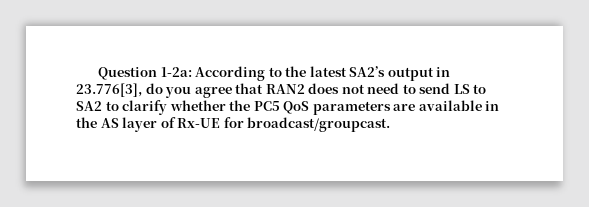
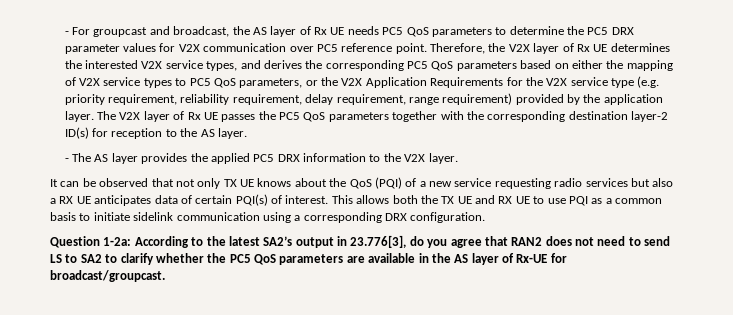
(98, 73) none -> [64,26,634,37] [64,43,670,54] [64,60,673,71] [64,76,660,88] [64,93,663,105] [64,111,669,122] [64,127,247,139] [64,153,458,164] [50,177,674,189] [50,194,662,206] [50,212,486,223] - For groupcast and broadcast, the AS layer of Rx UE needs PC5 QoS parameters to determine the PC5 DRX parameter values for V2X communication over PC5 reference point. Therefore, the V2X layer of Rx UE determines the interested V2X service types, and derives the corresponding PC5 QoS parameters based on either the mapping of V2X service types to PC5 QoS parameters, or the V2X Application Requirements for the V2X service type (e.g. priority requirement, reliability requirement, delay requirement, range requirement) provided by the application layer. The V2X layer of Rx UE passes the PC5 QoS parameters together with the corresponding destination layer-2 ID(s) for reception to the AS layer. // - The AS layer provides the applied PC5 DRX information to the V2X layer. // It can be observed that not only TX UE knows about the QoS (PQI) of a new service requesting radio services but also a RX UE anticipates data of certain PQI(s) of interest. This allows both the TX UE and RX UE to use PQI as a common basis to initiate sidelink communication using a corresponding DRX configuration. //

